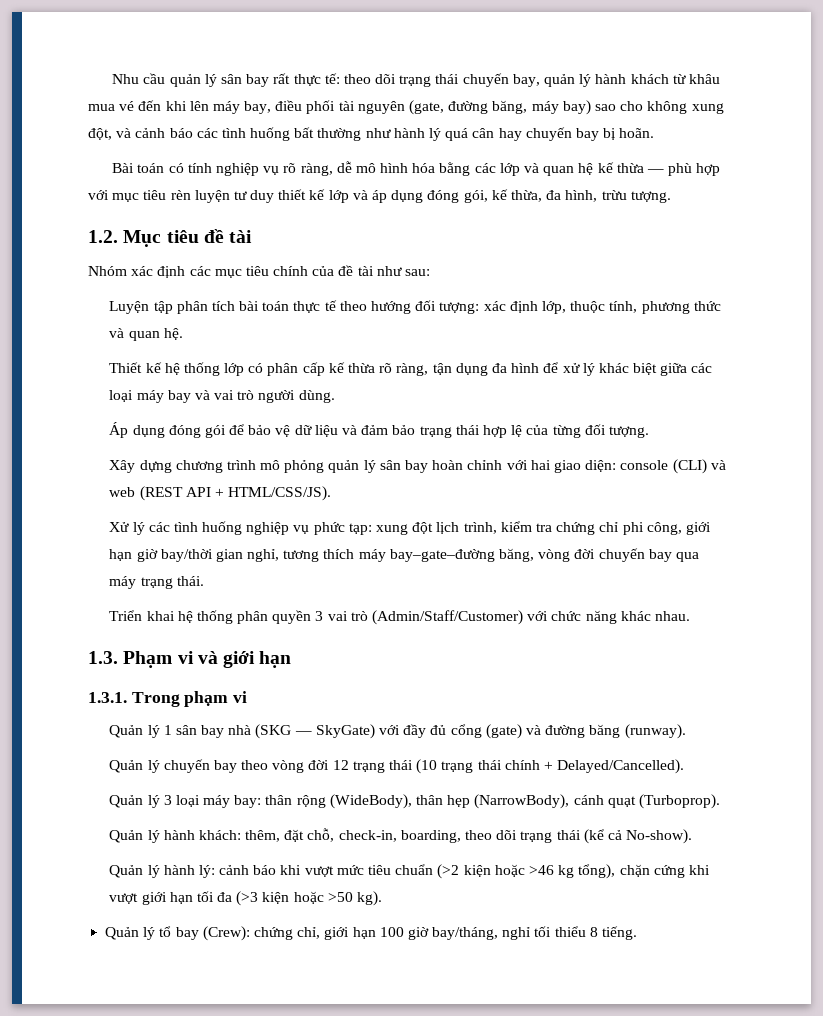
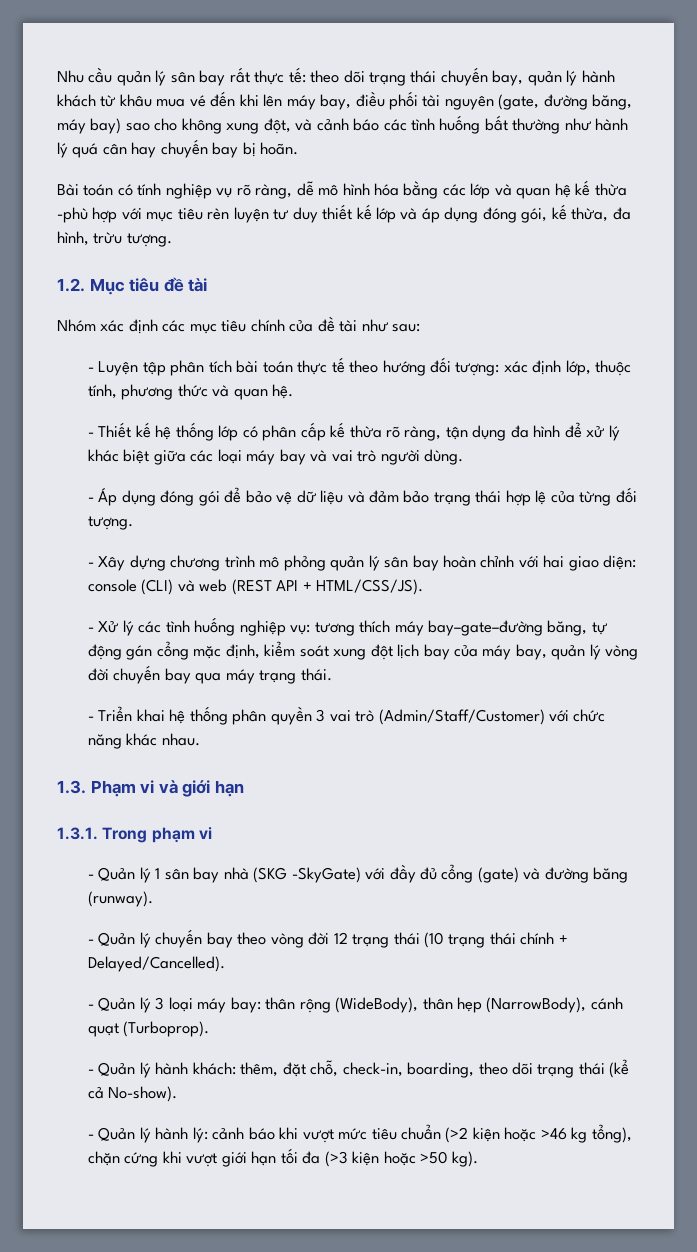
[646,163,693,176] — phù -> [57,207,88,223] -phù
(431, 272) none -> [87,367,94,372] -
(183, 334) none -> [87,432,94,437] -
(335, 396) none -> [87,497,94,502] -
(649, 432) none -> [87,562,94,567] -
(332, 493) none -> [87,627,94,632] -
[293,521,711,535] [109,549,280,562] vụ phức tạp: xung đột lịch trình, kiểm tra chứng chỉ phi công, giới hạn giờ bay/thời gian nghỉ, -> [290,624,311,635] vụ:
(535, 555) none -> [591,622,607,635] [87,641,601,660] tự động gán cổng mặc định, kiểm soát xung đột lịch bay của máy bay, quản lý
(204, 581) none -> [87,716,94,721] -
(248, 697) none -> [87,874,94,879] -
[294,724,375,739] — SkyGate) -> [291,867,361,883] -SkyGate)
(686, 731) none -> [87,939,94,944] -
(685, 766) none -> [87,1004,94,1009] -
(720, 801) none -> [87,1069,94,1074] -
(693, 836) none -> [87,1134,94,1139] -
[105,926,638,941] // Quản lý tổ bay (Crew): chứng chỉ, giới hạn 100 giờ bay/tháng, nghỉ tối thiểu 8 tiếng. -> (479, 1159) none

